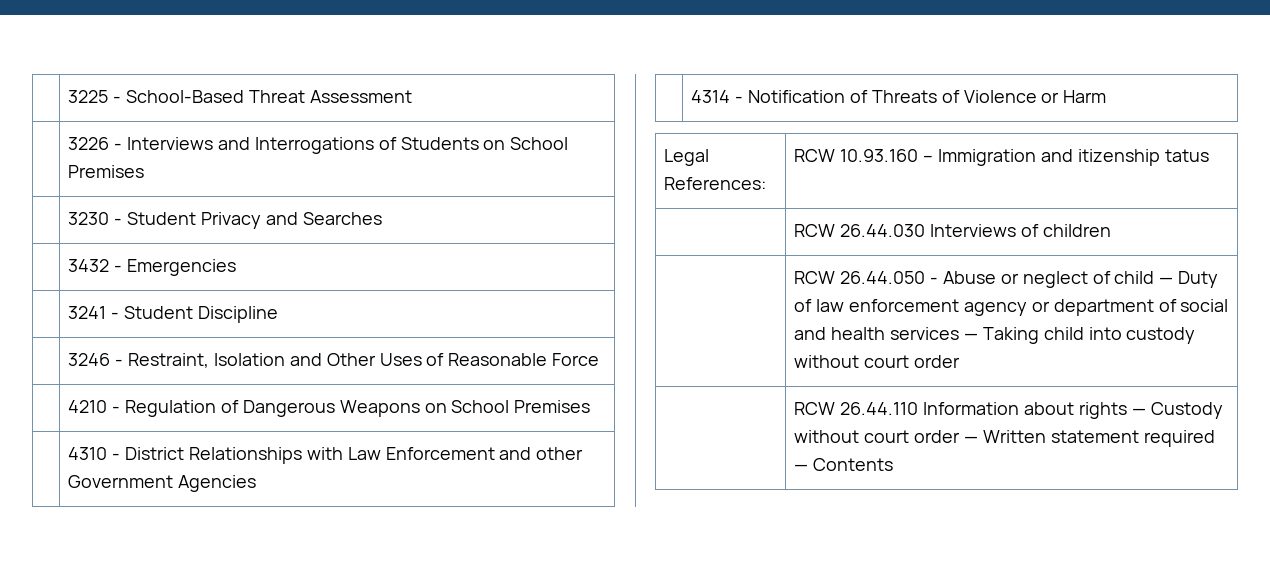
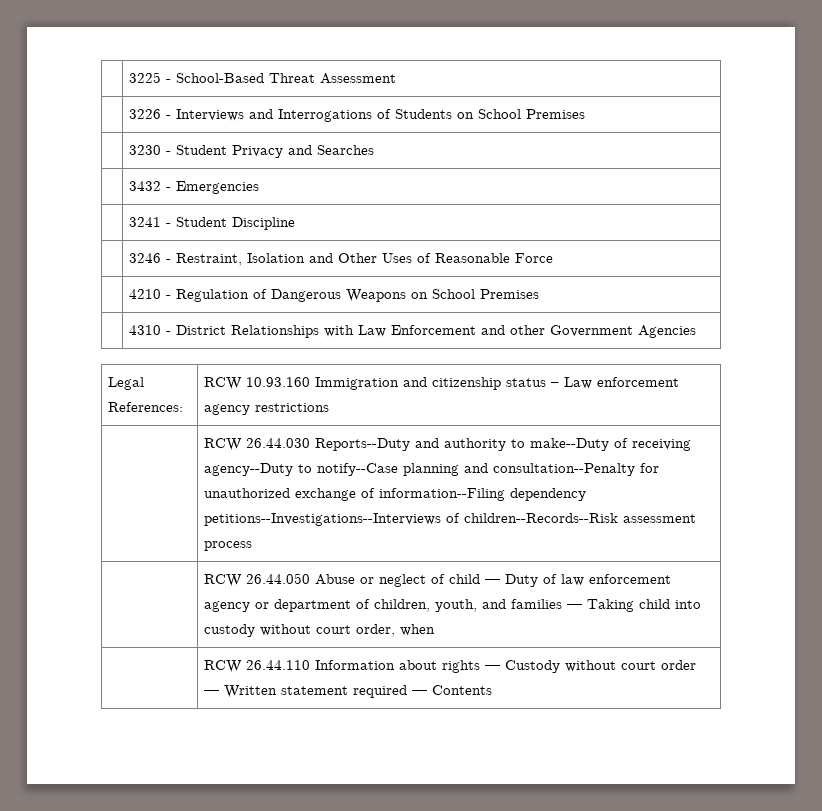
[691,90,1107,103] // | 4314 - Notification of Threats of Violence or Harm -> (696, 331) none
[923,155,934,162] – -> (310, 382) none
[1077,149,1209,166] [794,224,1111,237] itizenship tatus // | RCW 26.44.030 Interviews of children -> [431,377,679,390] [203,403,329,415] [203,438,691,451] [203,463,659,476] [203,488,586,501] [203,513,696,526] [203,541,252,551] citizenship status – Law enforcement agency restrictions // | RCW 26.44.030 Reports--Duty and authority to make--Duty of receiving agency--Duty to notify--Case planning and consultation--Penalty for unauthorized exchange of information--Filing dependency petitions--Investigations--Interviews of children--Records--Risk assessment process
[930,277,939,284] - -> (310, 578) none
[1180,299,1229,312] [794,327,960,340] social and health services -> [373,599,562,612] children, youth, and families
[914,355,961,368] order -> [355,624,435,637] order, when

